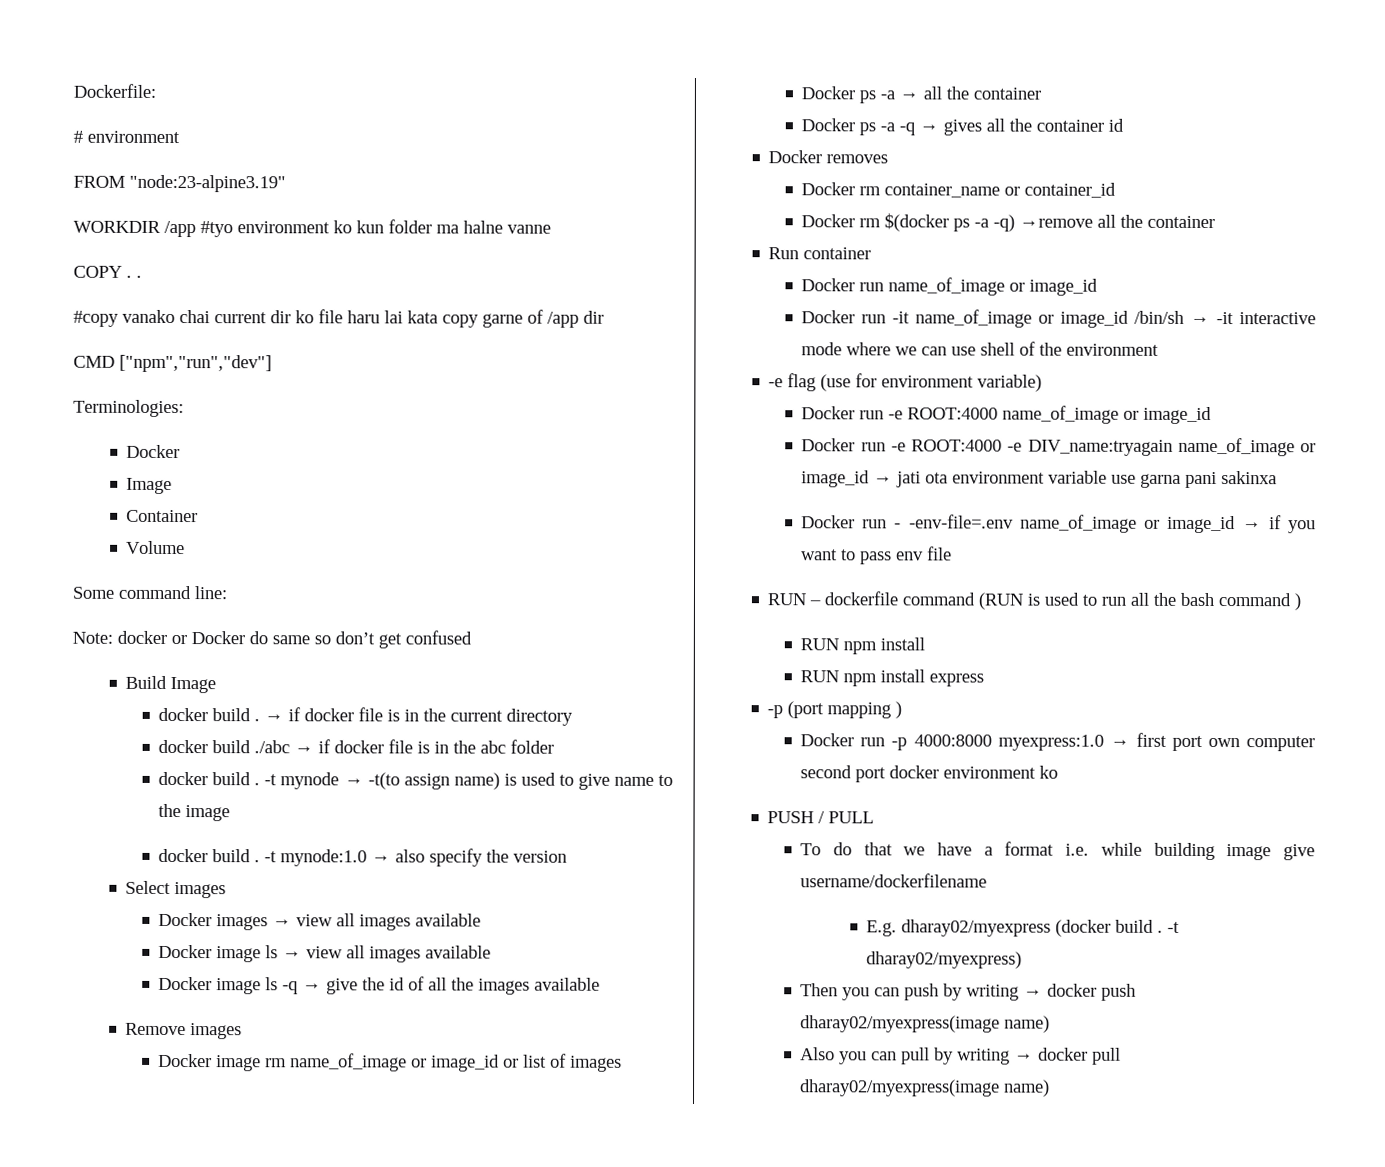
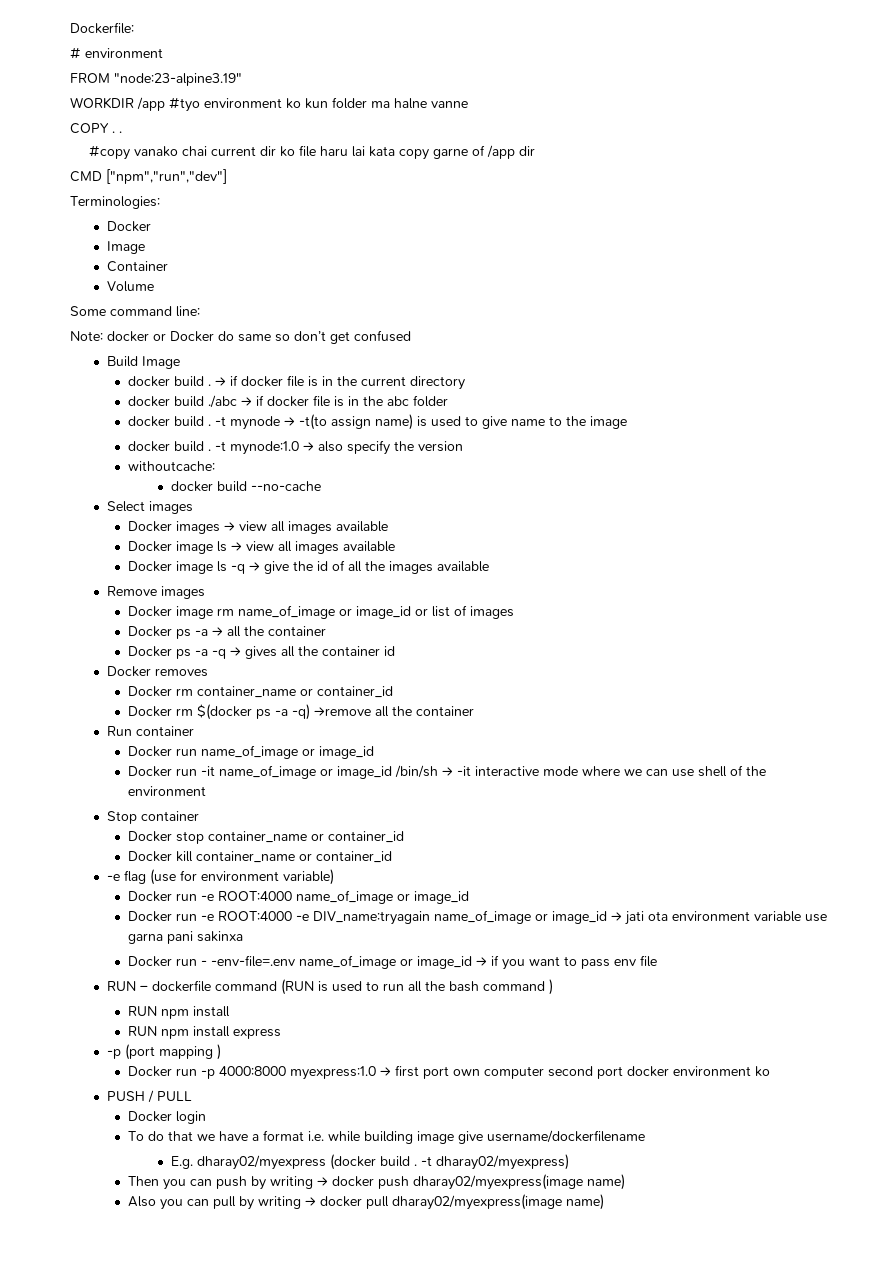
(568, 856) none -> [128,461,216,471] [170,481,321,492] // withoutcache: // docker build --no-cache
(1160, 349) none -> [106,811,199,824] [128,831,405,844] [128,851,393,863] // Stop container // Docker stop container_name or container_id // Docker kill container_name or container_id
(875, 817) none -> [128,1111,207,1124] // Docker login

